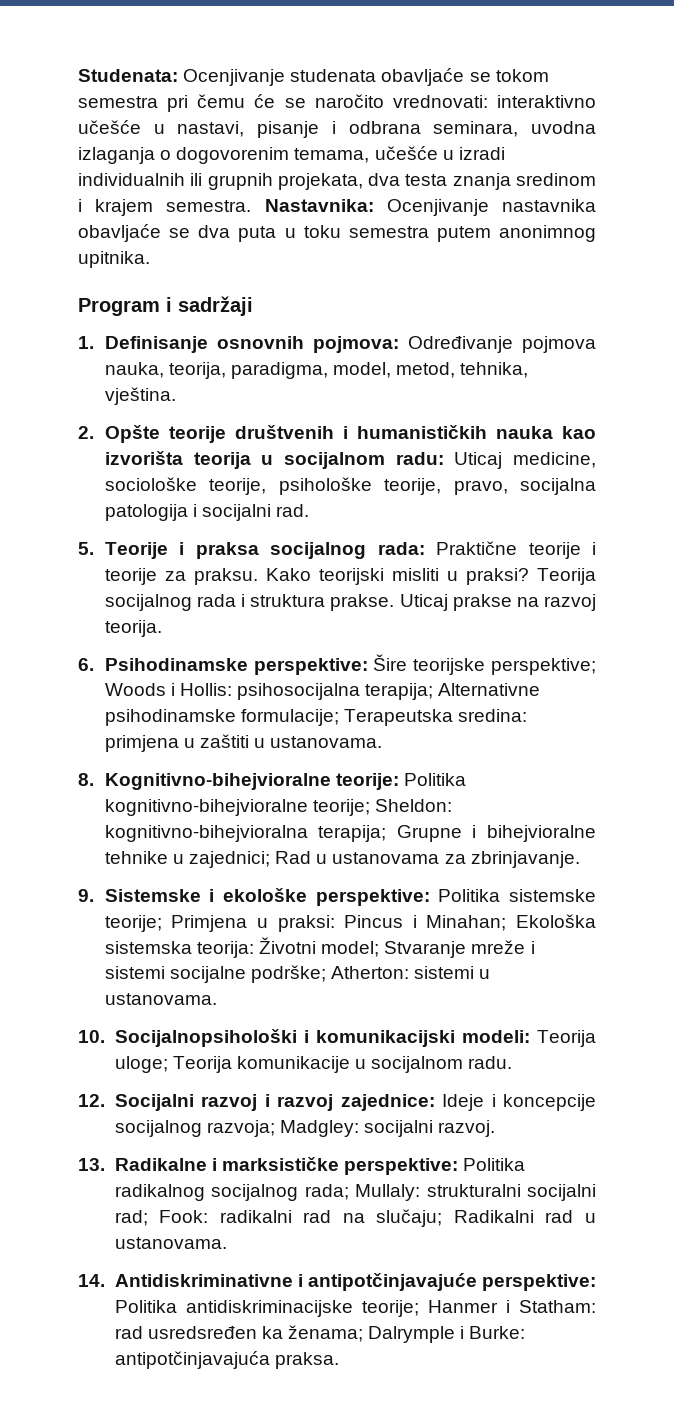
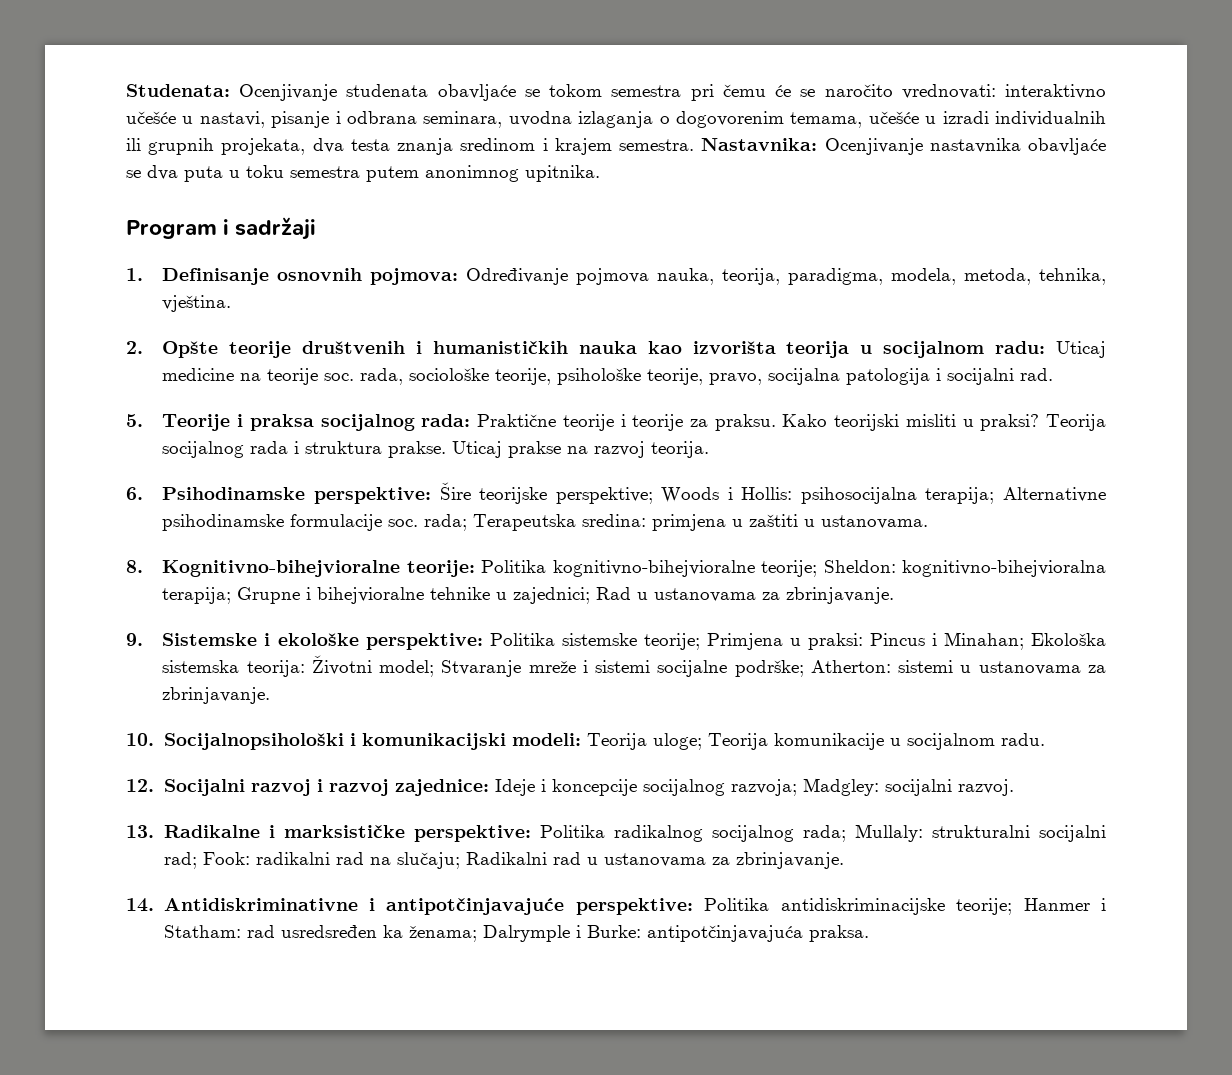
[333,362,456,378] model, metod, -> [891,268,1032,285] modela, metoda,
[513,452,596,468] medicine, -> [162,368,404,385] medicine na teorije soc. rada,
[240,709,339,726] formulacije; -> [290,514,468,531] formulacije soc. rada;
[104,993,217,1005] ustanovama. -> [978,661,1106,675] [162,687,271,704] ustanovama za zbrinjavanje.
[114,1237,227,1249] ustanovama. -> [603,852,844,869] ustanovama za zbrinjavanje.

